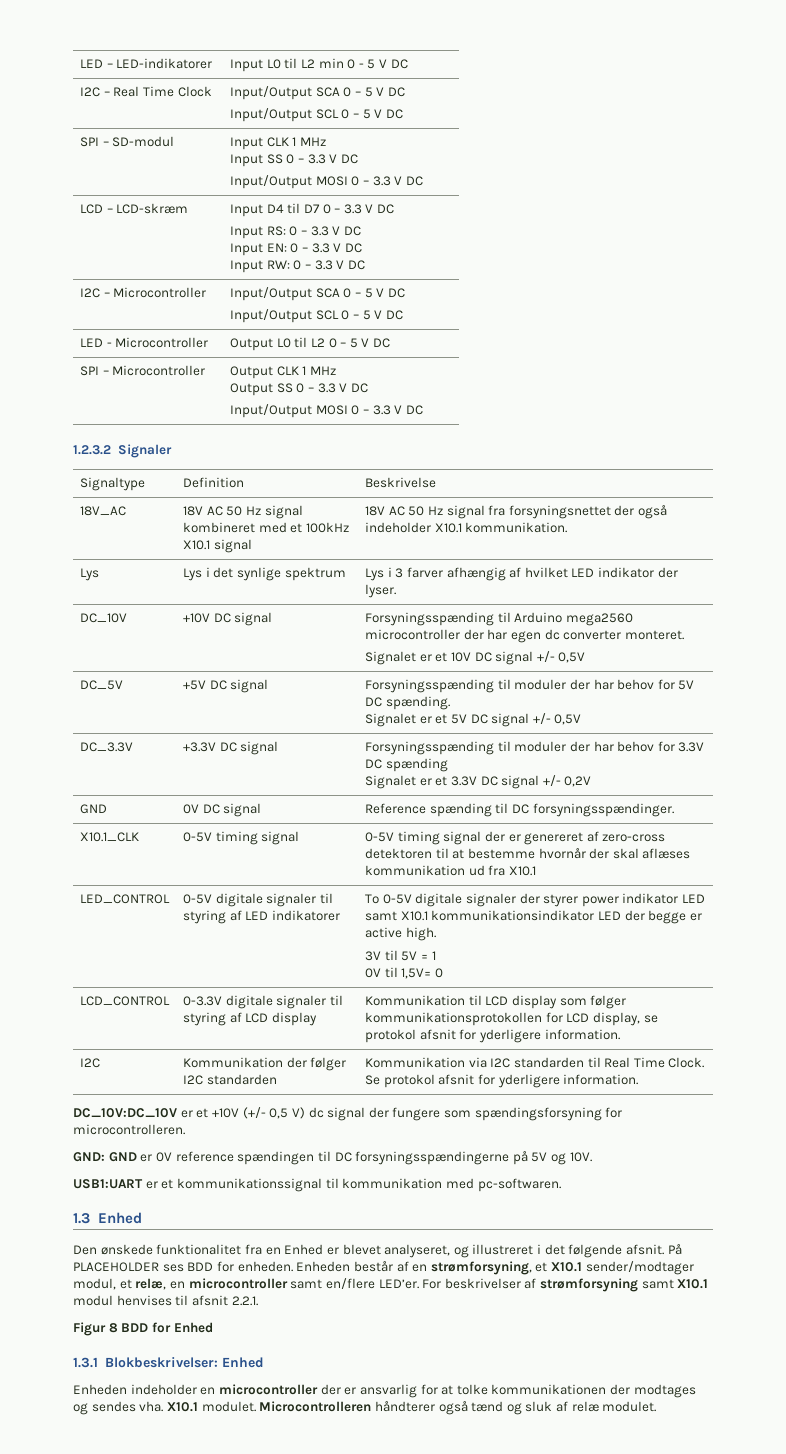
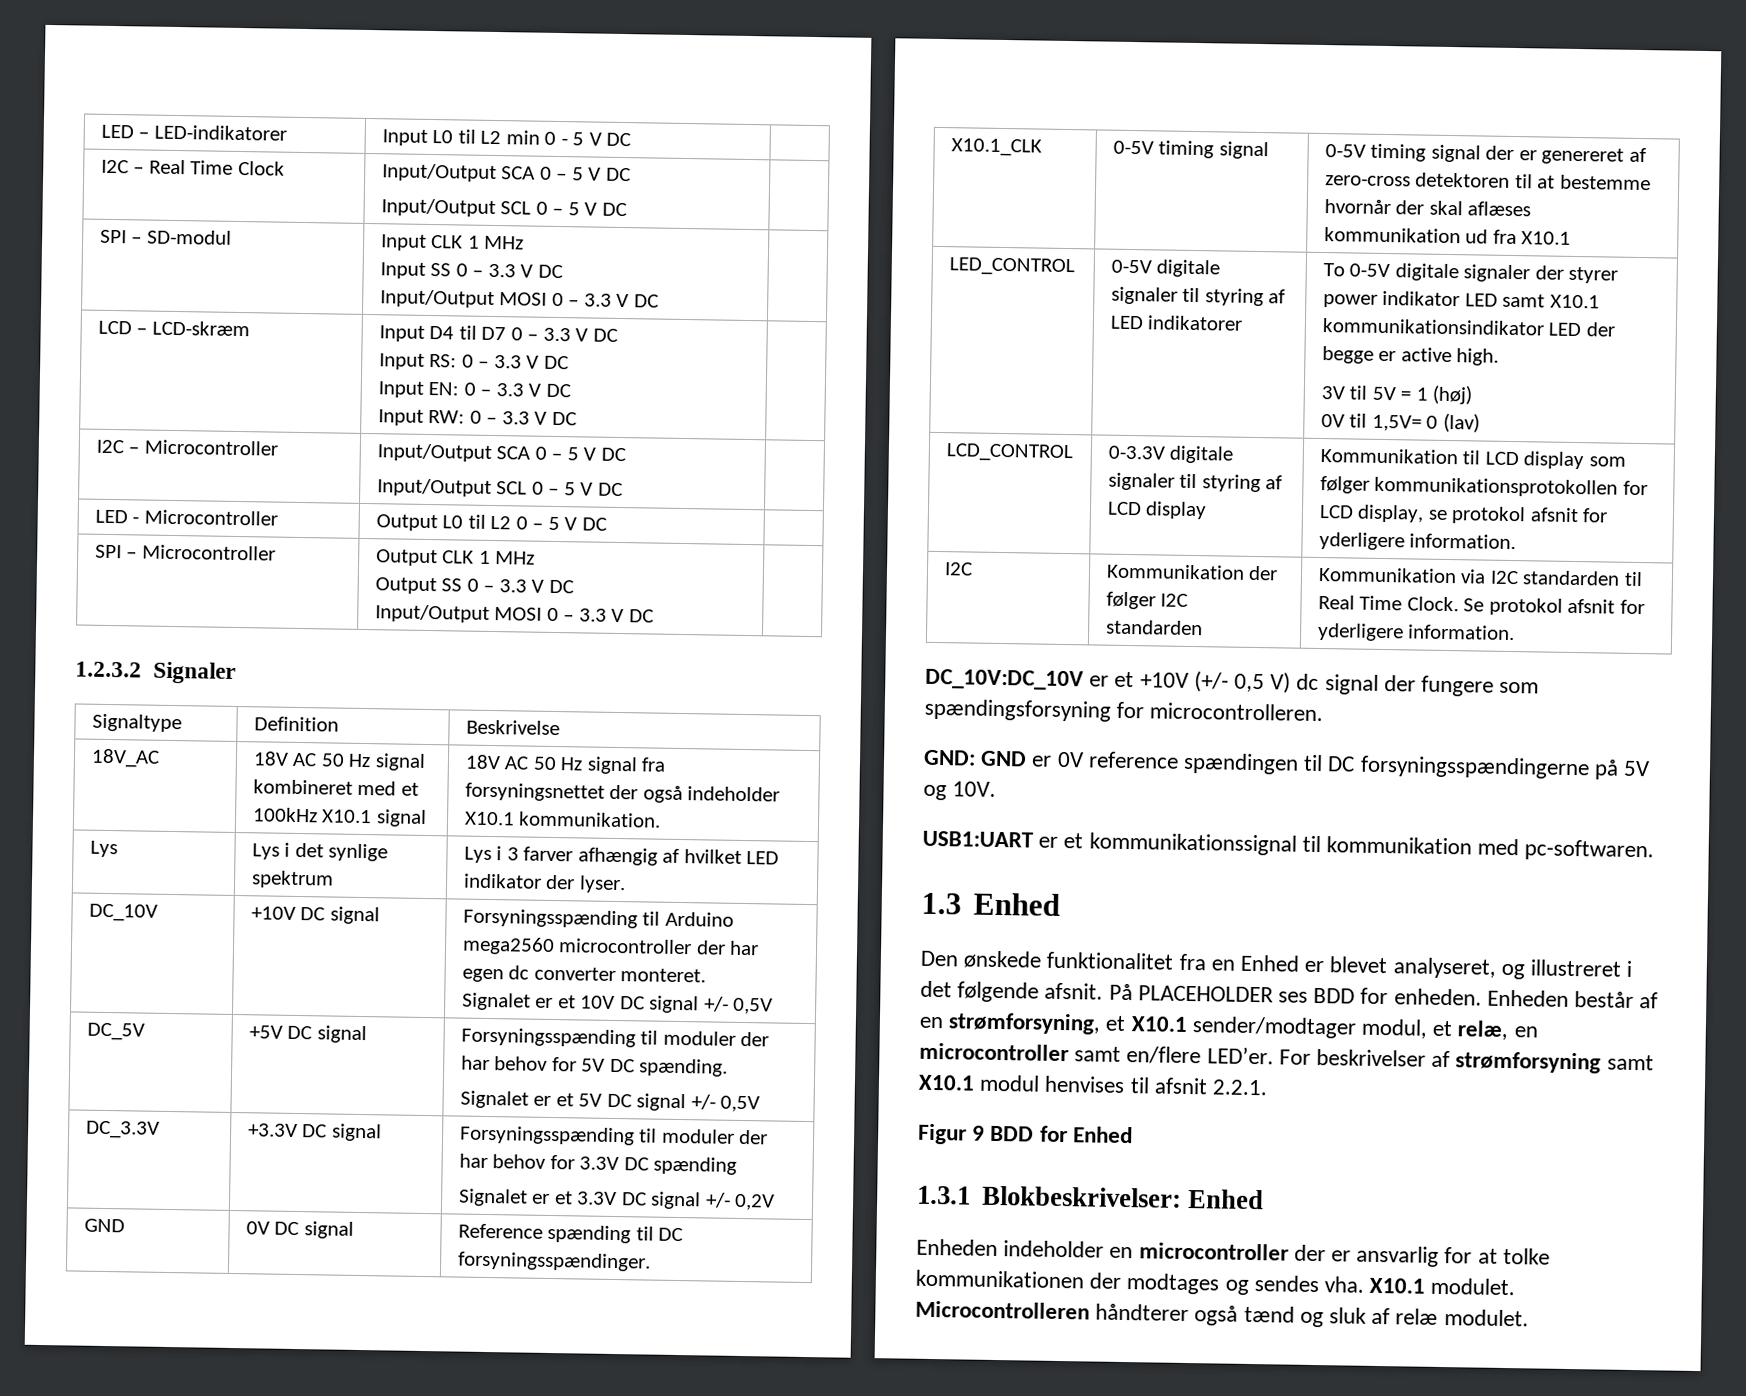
(436, 955) none -> [1432,384,1473,405] (høj)
(443, 973) none -> [1442,412,1480,433] (lav)
[108,1323,118,1333] 8 -> [972,1125,986,1141] 9

